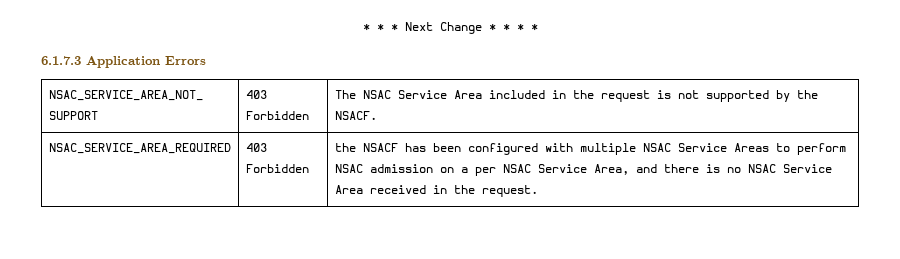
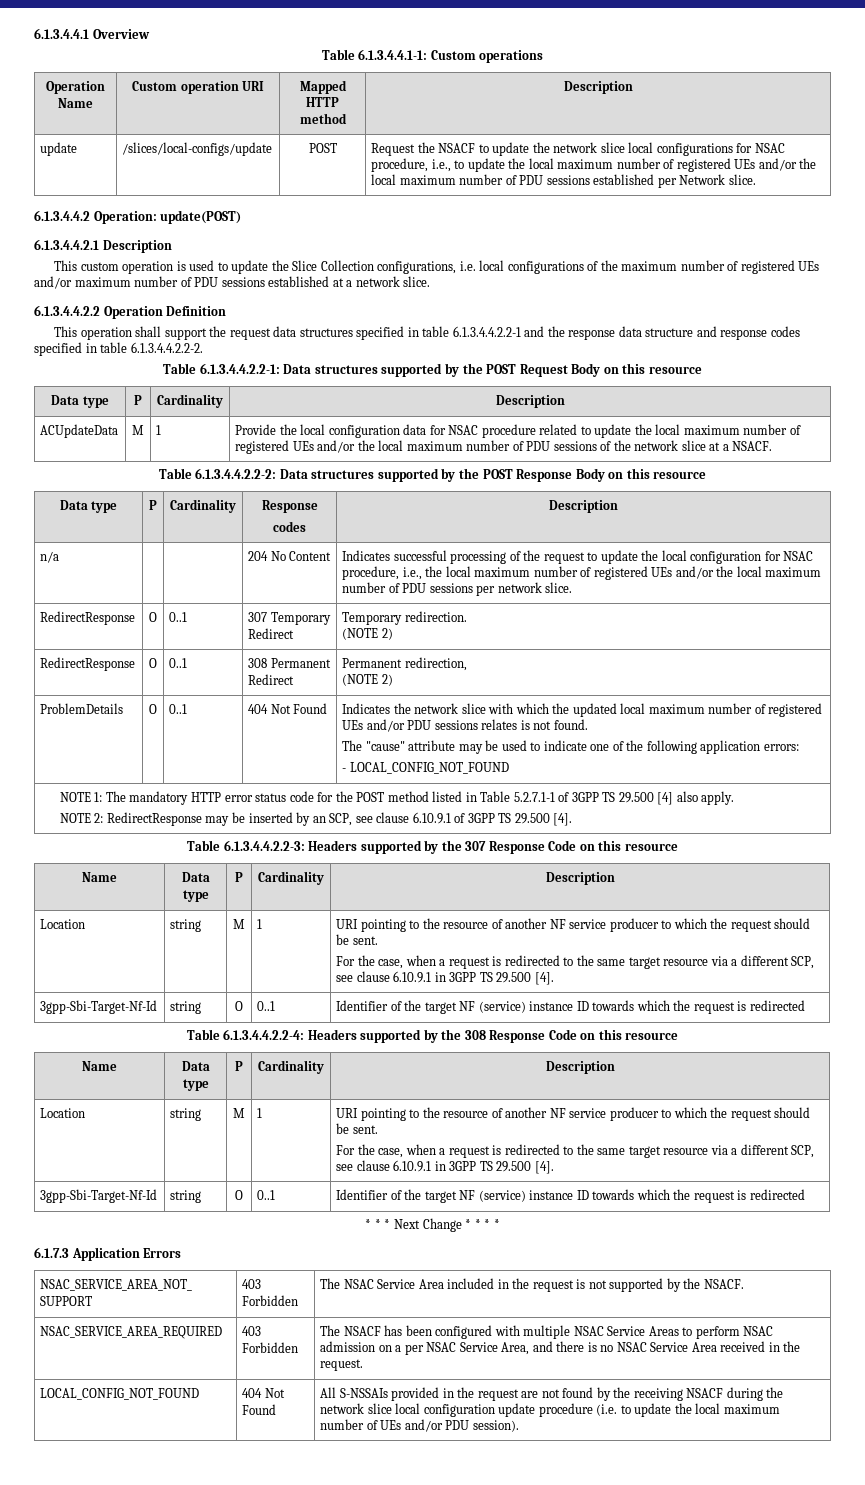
(362, 27) none -> [34,28,150,39] [321,49,544,63] [46,81,105,94] [58,98,93,108] [131,81,265,94] [299,80,347,94] [306,97,339,107] [299,113,347,124] [563,81,633,94] [40,142,78,156] [122,142,273,156] [308,143,337,153] [371,142,785,156] [371,158,817,172] [371,174,756,188] [34,210,242,224] [34,239,172,253] [54,260,820,274] [34,276,431,289] [34,305,227,319] [54,326,800,340] [34,342,203,356] [163,363,702,377] [51,395,109,408] [134,395,142,405] [157,394,223,408] [495,395,565,408] [40,424,119,438] [132,425,144,435] [156,425,162,435] [235,424,801,438] [235,440,773,454] [158,468,707,482] [59,500,118,513] [149,500,157,510] [170,499,236,513] [261,500,318,513] [273,521,306,532] [549,500,618,513] [40,551,60,563] [248,551,332,561] [342,550,814,564] [342,566,822,580] [342,582,573,596] [40,611,136,625] [149,612,157,622] [169,612,188,622] [248,612,331,625] [248,628,295,639] [342,611,467,625] [342,628,393,640] [40,657,136,671] [149,658,157,668] [169,658,188,668] [248,658,331,668] [248,674,295,685] [342,657,467,671] [342,674,393,686] [40,703,124,714] [149,704,157,714] [169,704,188,714] [248,703,328,714] [342,703,823,717] [342,719,588,732] [342,740,799,754] [342,762,509,774] [59,791,735,805] [59,812,573,826] [187,840,678,854] [82,872,117,882] [181,872,210,882] [182,890,209,902] [235,872,243,882] [258,871,324,885] [545,872,615,885] [40,919,86,929] [170,919,202,932] [233,919,245,929] [257,919,263,929] [336,918,811,932] [336,934,378,945] [336,955,815,969] [336,971,554,985] [40,1000,158,1014] [170,1001,202,1014] [235,1001,243,1011] [257,1001,276,1011] [336,1000,805,1014] [186,1029,679,1043] [82,1061,117,1071] [181,1061,210,1071] [182,1079,209,1091] [235,1061,243,1071] [258,1060,324,1074] [545,1061,615,1074] [40,1108,86,1118] [170,1108,202,1121] [233,1108,245,1118] [257,1108,263,1118] [336,1107,811,1121] [336,1123,378,1134] [336,1144,815,1158] [336,1160,554,1174] [40,1189,158,1203] [170,1190,202,1203] [235,1190,243,1200] [257,1190,276,1200] [336,1189,805,1203] 6.1.3.4.4.1 Overview // Table 6.1.3.4.4.1-1: Custom operations // Operation Name | Custom operation URI | Mapped HTTP method | Description // update | /slices/local-configs/update | POST | Request the NSACF to update the network slice local configurations for NSAC procedure, i.e., to update the local maximum number of registered UEs and/or the local maximum number of PDU sessions established per Network slice. // 6.1.3.4.4.2 Operation: update(POST) // 6.1.3.4.4.2.1 Description // This custom operation is used to update the Slice Collection configurations, i.e. local configurations of the maximum number of registered UEs and/or maximum number of PDU sessions established at a network slice. // 6.1.3.4.4.2.2 Operation Definition // This operation shall support the request data structures specified in table 6.1.3.4.4.2.2-1 and the response data structure and response codes specified in table 6.1.3.4.4.2.2-2. // Table 6.1.3.4.4.2.2-1: Data structures supported by the POST Request Body on this resource // Data type | P | Cardinality | Description // ACUpdateData | M | 1 | Provide the local configuration data for NSAC procedure related to update the local maximum number of registered UEs and/or the local maximum number of PDU sessions of the network slice at a NSACF. // Table 6.1.3.4.4.2.2-2: Data structures supported by the POST Response Body on this resource // Data type | P | Cardinality | Response // codes | Description // n/a | | | 204 No Content | Indicates successful processing of the request to update the local configuration for NSAC procedure, i.e., the local maximum number of registered UEs and/or the local maximum number of PDU sessions per network slice. // RedirectResponse | O | 0..1 | 307 Temporary Redirect | Temporary redirection. // (NOTE 2) // RedirectResponse | O | 0..1 | 308 Permanent Redirect | Permanent redirection, // (NOTE 2) // ProblemDetails | O | 0..1 | 404 Not Found | Indicates the network slice with which the updated local maximum number of registered UEs and/or PDU sessions relates is not found. // The "cause" attribute may be used to indicate one of the following application errors: // - LOCAL_CONFIG_NOT_FOUND // NOTE 1: The mandatory HTTP error status code for the POST method listed in Table 5.2.7.1-1 of 3GPP TS 29.500 [4] also apply. // NOTE 2: RedirectResponse may be inserted by an SCP, see clause 6.10.9.1 of 3GPP TS 29.500 [4]. // Table 6.1.3.4.4.2.2-3: Headers supported by the 307 Response Code on this resource // Name | Data type | P | Cardinality | Description // Location | string | M | 1 | URI pointing to the resource of another NF service producer to which the request should be sent. // For the case, when a request is redirected to the same target resource via a different SCP, see clause 6.10.9.1 in 3GPP TS 29.500 [4]. // 3gpp-Sbi-Target-Nf-Id | string | O | 0..1 | Identifier of the target NF (service) instance ID towards which the request is redirected // Table 6.1.3.4.4.2.2-4: Headers supported by the 308 Response Code on this resource // Name | Data type | P | Cardinality | Description // Location | string | M | 1 | URI pointing to the resource of another NF service producer to which the request should be sent. // For the case, when a request is redirected to the same target resource via a different SCP, see clause 6.10.9.1 in 3GPP TS 29.500 [4]. // 3gpp-Sbi-Target-Nf-Id | string | O | 0..1 | Identifier of the target NF (service) instance ID towards which the request is redirected //
[334,143,356,152] the -> [320,1325,341,1336] The
(538, 191) none -> [40,1388,200,1400] [242,1388,285,1398] [242,1404,277,1415] [320,1387,784,1401] [320,1403,780,1417] [320,1419,519,1432] // LOCAL_CONFIG_NOT_FOUND | 404 Not Found | All S-NSSAIs provided in the request are not found by the receiving NSACF during the network slice local configuration update procedure (i.e. to update the local maximum number of UEs and/or PDU session).

